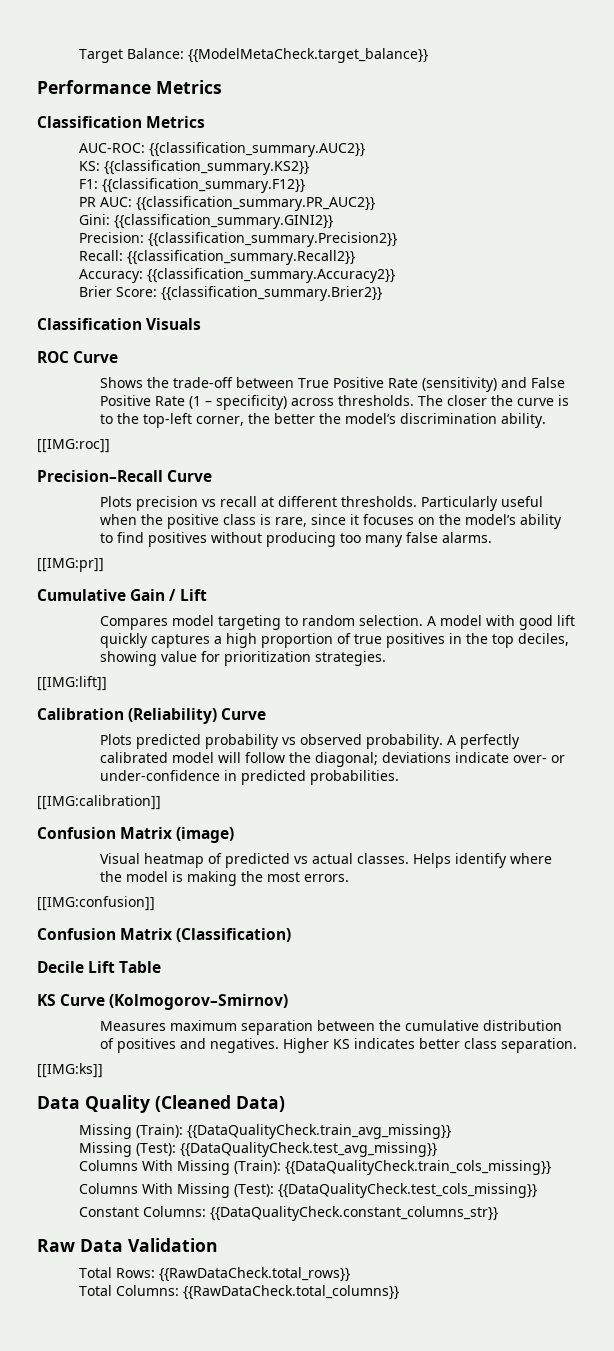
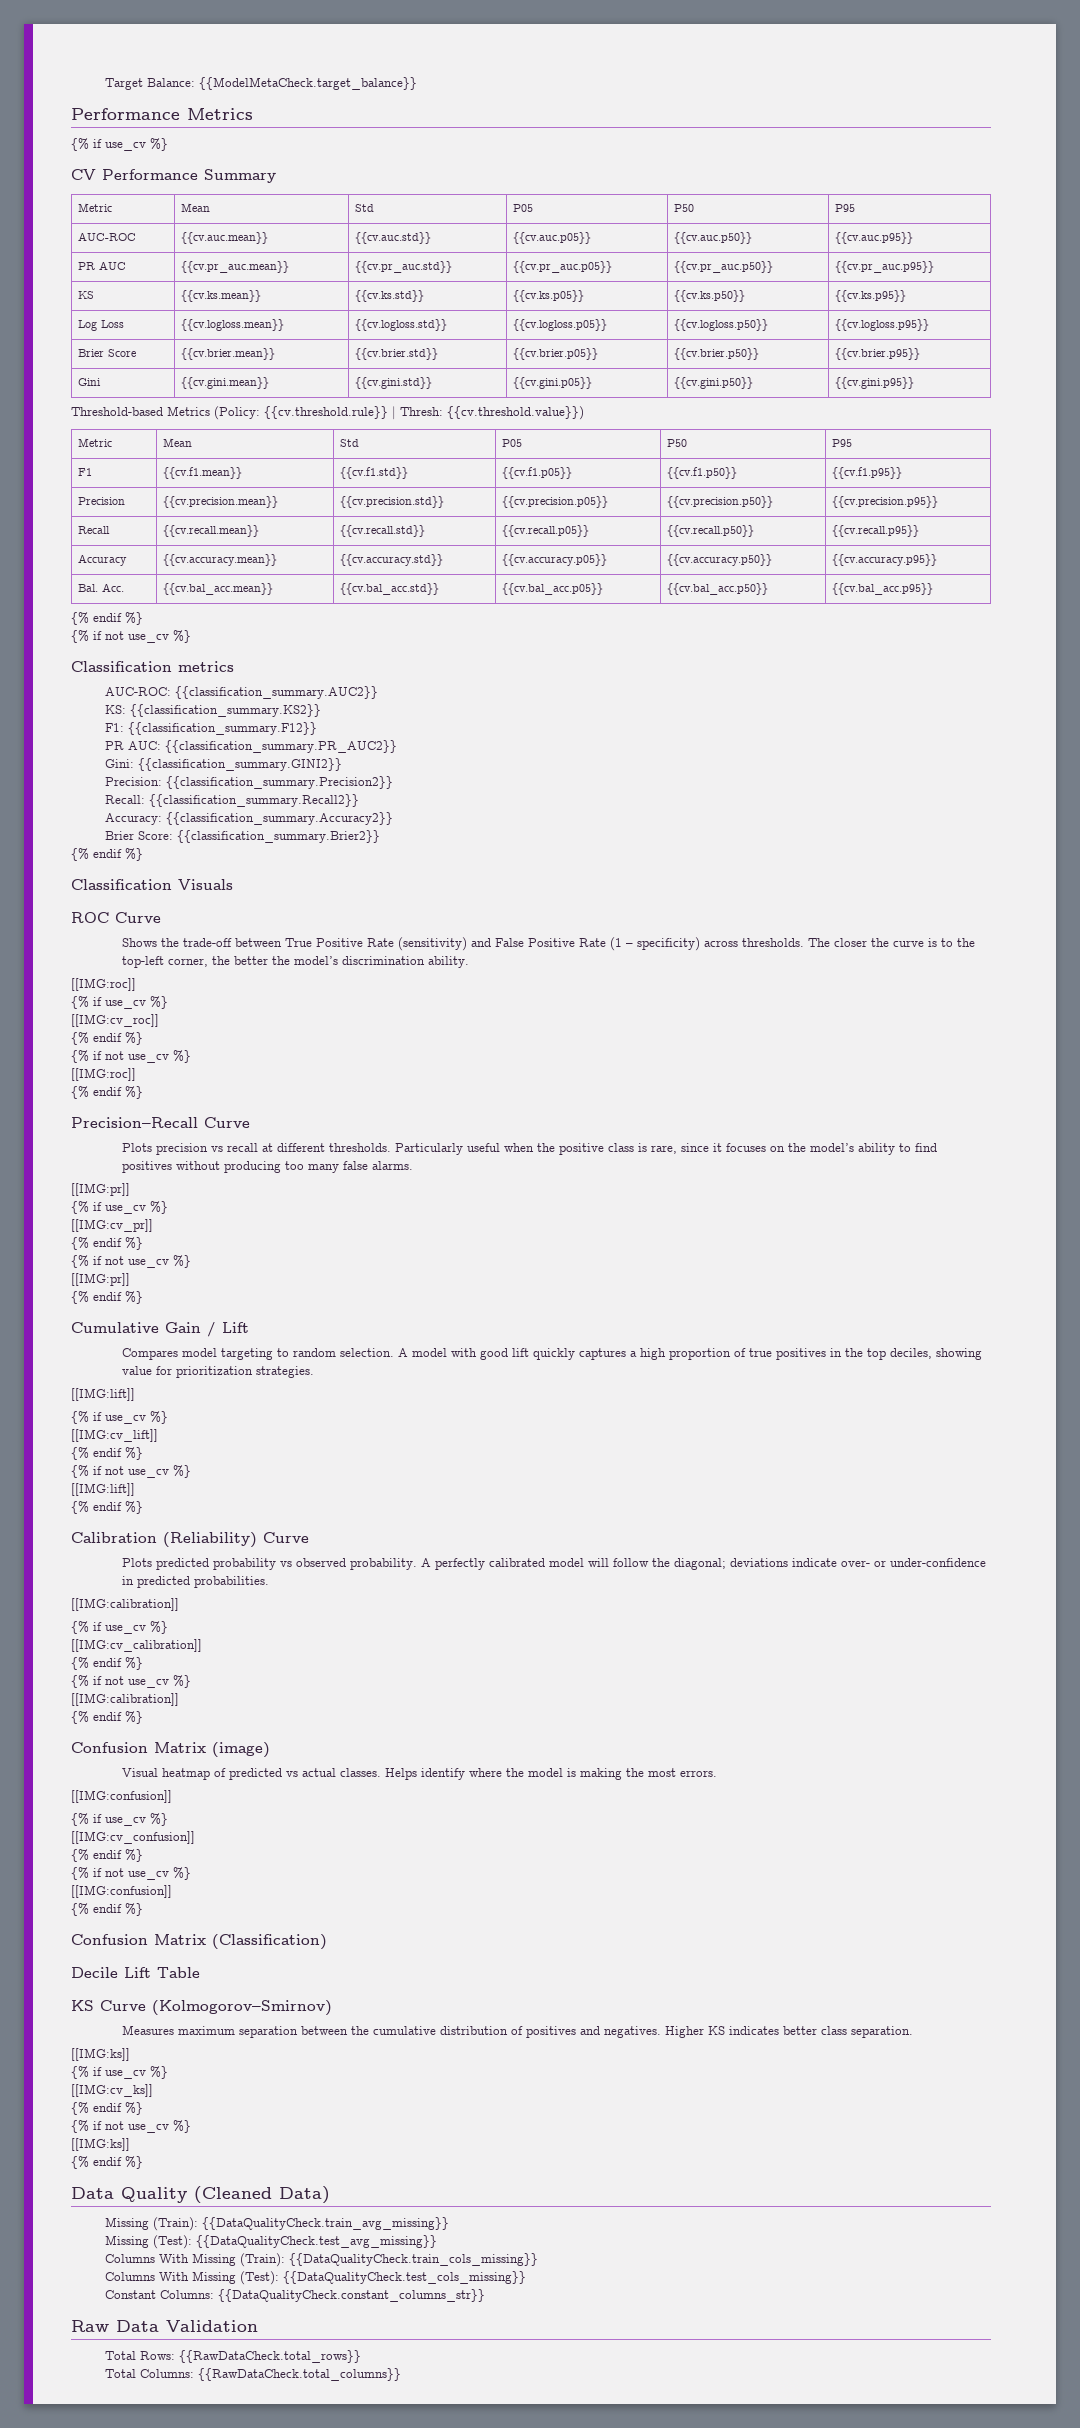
[37,116,206,128] // Classification Metrics -> [71,138,168,151] [71,169,276,183] [77,203,112,212] [180,203,210,212] [354,204,374,212] [512,204,533,212] [673,204,694,212] [834,204,855,212] [77,232,136,241] [180,232,268,244] [354,232,431,244] [512,232,591,244] [673,232,752,244] [834,232,913,244] [77,261,126,270] [180,261,289,273] [354,261,452,273] [512,261,612,273] [673,261,773,273] [834,261,934,273] [77,291,94,299] [180,290,261,302] [354,290,424,302] [512,290,584,302] [673,290,745,302] [834,290,906,302] [77,320,124,331] [180,319,284,331] [354,319,447,331] [512,319,607,331] [673,319,768,331] [834,319,929,331] [77,349,136,357] [180,348,275,360] [354,348,438,360] [512,348,598,360] [673,348,759,360] [834,348,920,360] [77,378,101,386] [180,377,269,389] [354,377,432,389] [512,377,592,389] [673,377,753,389] [834,377,914,389] [71,406,584,420] [77,438,112,447] [162,438,192,447] [339,439,359,447] [501,439,522,447] [666,439,687,447] [831,439,852,447] [77,468,92,476] [162,467,242,479] [339,467,408,479] [501,467,572,479] [666,467,737,479] [831,467,902,479] [77,497,125,505] [162,496,278,508] [339,496,444,508] [501,496,608,508] [666,496,773,508] [831,496,938,508] [77,526,110,534] [162,525,259,537] [339,525,425,537] [501,525,589,537] [666,525,754,537] [831,525,919,537] [77,554,127,566] [162,554,277,566] [339,554,443,566] [501,554,607,566] [666,554,772,566] [831,554,937,566] [77,583,124,592] [162,583,273,595] [339,583,439,595] [501,583,603,595] [666,583,768,595] [831,583,933,595] [71,612,143,625] [71,630,191,643] [71,661,234,672] // {% if use_cv %} // CV Performance Summary // Metric | Mean | Std | P05 | P50 | P95 // AUC-ROC | {{cv.auc.mean}} | {{cv.auc.std}} | {{cv.auc.p05}} | {{cv.auc.p50}} | {{cv.auc.p95}} // PR AUC | {{cv.pr_auc.mean}} | {{cv.pr_auc.std}} | {{cv.pr_auc.p05}} | {{cv.pr_auc.p50}} | {{cv.pr_auc.p95}} // KS | {{cv.ks.mean}} | {{cv.ks.std}} | {{cv.ks.p05}} | {{cv.ks.p50}} | {{cv.ks.p95}} // Log Loss | {{cv.logloss.mean}} | {{cv.logloss.std}} | {{cv.logloss.p05}} | {{cv.logloss.p50}} | {{cv.logloss.p95}} // Brier Score | {{cv.brier.mean}} | {{cv.brier.std}} | {{cv.brier.p05}} | {{cv.brier.p50}} | {{cv.brier.p95}} // Gini | {{cv.gini.mean}} | {{cv.gini.std}} | {{cv.gini.p05}} | {{cv.gini.p50}} | {{cv.gini.p95}} // Threshold-based Metrics (Policy: {{cv.threshold.rule}} | Thresh: {{cv.threshold.value}}) // Metric | Mean | Std | P05 | P50 | P95 // F1 | {{cv.f1.mean}} | {{cv.f1.std}} | {{cv.f1.p05}} | {{cv.f1.p50}} | {{cv.f1.p95}} // Precision | {{cv.precision.mean}} | {{cv.precision.std}} | {{cv.precision.p05}} | {{cv.precision.p50}} | {{cv.precision.p95}} // Recall | {{cv.recall.mean}} | {{cv.recall.std}} | {{cv.recall.p05}} | {{cv.recall.p50}} | {{cv.recall.p95}} // Accuracy | {{cv.accuracy.mean}} | {{cv.accuracy.std}} | {{cv.accuracy.p05}} | {{cv.accuracy.p50}} | {{cv.accuracy.p95}} // Bal. Acc. | {{cv.bal_acc.mean}} | {{cv.bal_acc.std}} | {{cv.bal_acc.p05}} | {{cv.bal_acc.p50}} | {{cv.bal_acc.p95}} // {% endif %} // {% if not use_cv %} // Classification metrics
(382, 293) none -> [71,848,143,861] // {% endif %}
(110, 446) none -> [71,996,168,1009] [71,1014,159,1027] [71,1032,143,1045] [71,1050,191,1063] [71,1068,136,1081] [71,1086,143,1099] // {% if use_cv %} // [[IMG:cv_roc]] // {% endif %} // {% if not use_cv %} // [[IMG:roc]] // {% endif %}
(104, 565) none -> [71,1201,168,1214] [71,1219,153,1232] [71,1237,143,1250] [71,1255,191,1268] [71,1273,130,1286] [71,1291,143,1304] // {% if use_cv %} // [[IMG:cv_pr]] // {% endif %} // {% if not use_cv %} // [[IMG:pr]] // {% endif %}
(107, 683) none -> [71,1411,168,1424] [71,1429,158,1442] [71,1447,143,1460] [71,1465,191,1478] [71,1483,135,1496] [71,1501,143,1514] // {% if use_cv %} // [[IMG:cv_lift]] // {% endif %} // {% if not use_cv %} // [[IMG:lift]] // {% endif %}
(161, 802) none -> [71,1621,168,1634] [71,1639,202,1652] [71,1657,143,1670] [71,1675,191,1688] [71,1693,179,1706] [71,1711,143,1724] // {% if use_cv %} // [[IMG:cv_calibration]] // {% endif %} // {% if not use_cv %} // [[IMG:calibration]] // {% endif %}
(155, 903) none -> [71,1813,168,1826] [71,1831,195,1844] [71,1849,143,1862] [71,1867,191,1880] [71,1885,172,1898] [71,1903,143,1916] // {% if use_cv %} // [[IMG:cv_confusion]] // {% endif %} // {% if not use_cv %} // [[IMG:confusion]] // {% endif %}
(103, 1070) none -> [71,2066,168,2079] [71,2084,153,2097] [71,2102,143,2115] [71,2120,191,2133] [71,2138,130,2151] [71,2156,143,2169] // {% if use_cv %} // [[IMG:cv_ks]] // {% endif %} // {% if not use_cv %} // [[IMG:ks]] // {% endif %}

